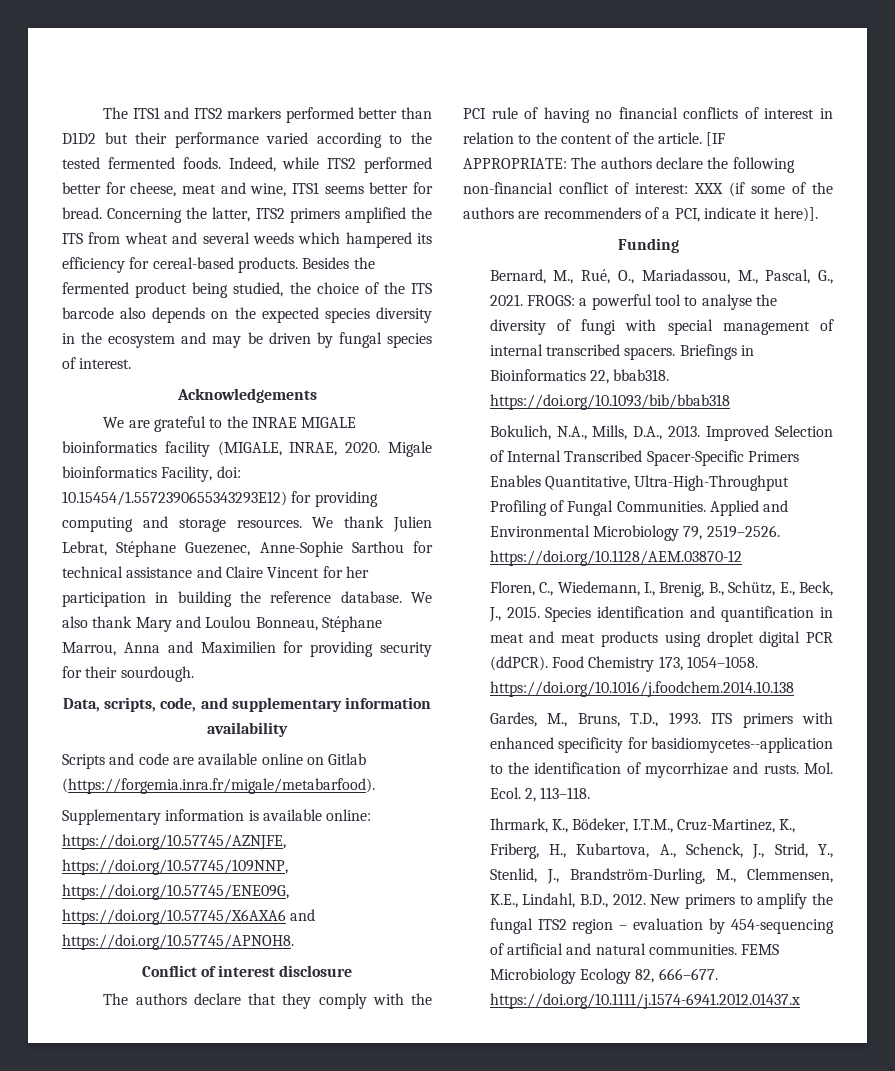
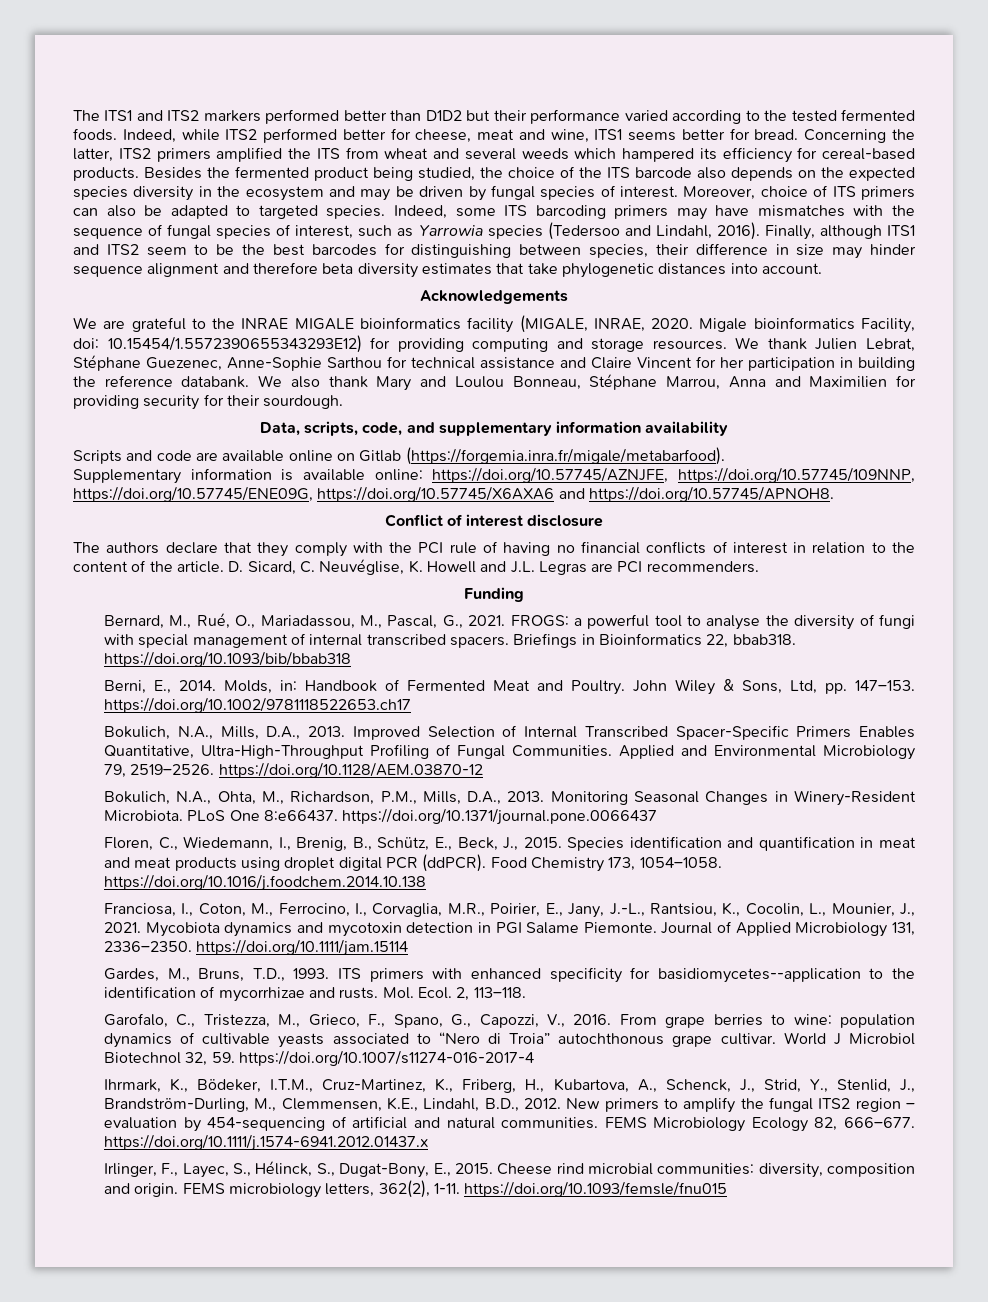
(132, 363) none -> [683,185,916,200] [73,205,915,220] [73,222,915,240] [73,243,917,259] [73,262,822,278] Moreover, choice of ITS primers can also be adapted to targeted species. Indeed, some ITS barcoding primers may have mismatches with the sequence of fungal species of interest, such as Yarrowia species (Tedersoo and Lindahl, 2016). Finally, although ITS1 and ITS2 seem to be the best barcodes for distinguishing between species, their difference in size may hinder sequence alignment and therefore beta diversity estimates that take phylogenetic distances into account.
[340,591,402,603] database. -> [181,376,250,388] databank.
[706,132,726,146] [463,157,795,173] [463,182,833,197] [463,207,818,222] [IF APPROPRIATE: The authors declare the following non-financial conflict of interest: XXX (if some of the authors are recommenders of a PCI, indicate it here)]. -> [228,559,759,575] D. Sicard, C. Neuvéglise, K. Howell and J.L. Legras are PCI recommenders.
(730, 402) none -> [103,679,915,695] [103,697,411,713] // Berni, E., 2014. Molds, in: Handbook of Fermented Meat and Poultry. John Wiley & Sons, Ltd, pp. 147–153. https://doi.org/10.1002/9781118522653.ch17
(742, 558) none -> [103,790,916,806] [103,808,658,825] // Bokulich, N.A., Ohta, M., Richardson, P.M., Mills, D.A., 2013. Monitoring Seasonal Changes in Winery-Resident Microbiota. PLoS One 8:e66437. https://doi.org/10.1371/journal.pone.0066437
(794, 689) none -> [103,902,915,918] [103,921,916,937] [103,939,409,956] // Franciosa, I., Coton, M., Ferrocino, I., Corvaglia, M.R., Poirier, E., Jany, J.-L., Rantsiou, K., Cocolin, L., Mounier, J., 2021. Mycobiota dynamics and mycotoxin detection in PGI Salame Piemonte. Journal of Applied Microbiology 131, 2336–2350. https://doi.org/10.1111/jam.15114
(591, 793) none -> [103,1013,915,1028] [103,1032,916,1048] [103,1050,534,1066] // Garofalo, C., Tristezza, M., Grieco, F., Spano, G., Capozzi, V., 2016. From grape berries to wine: population dynamics of cultivable yeasts associated to “Nero di Troia” autochthonous grape cultivar. World J Microbiol Biotechnol 32, 59. https://doi.org/10.1007/s11274-016-2017-4
(800, 1001) none -> [103,1161,915,1178] [103,1180,728,1198] // Irlinger, F., Layec, S., Hélinck, S., Dugat-Bony, E., 2015. Cheese rind microbial communities: diversity, composition and origin. FEMS microbiology letters, 362(2), 1-11. https://doi.org/10.1093/femsle/fnu015

